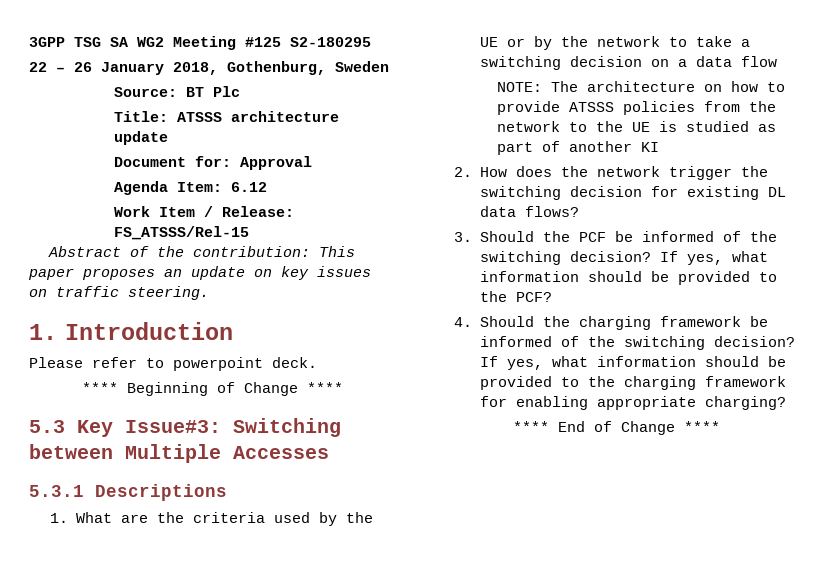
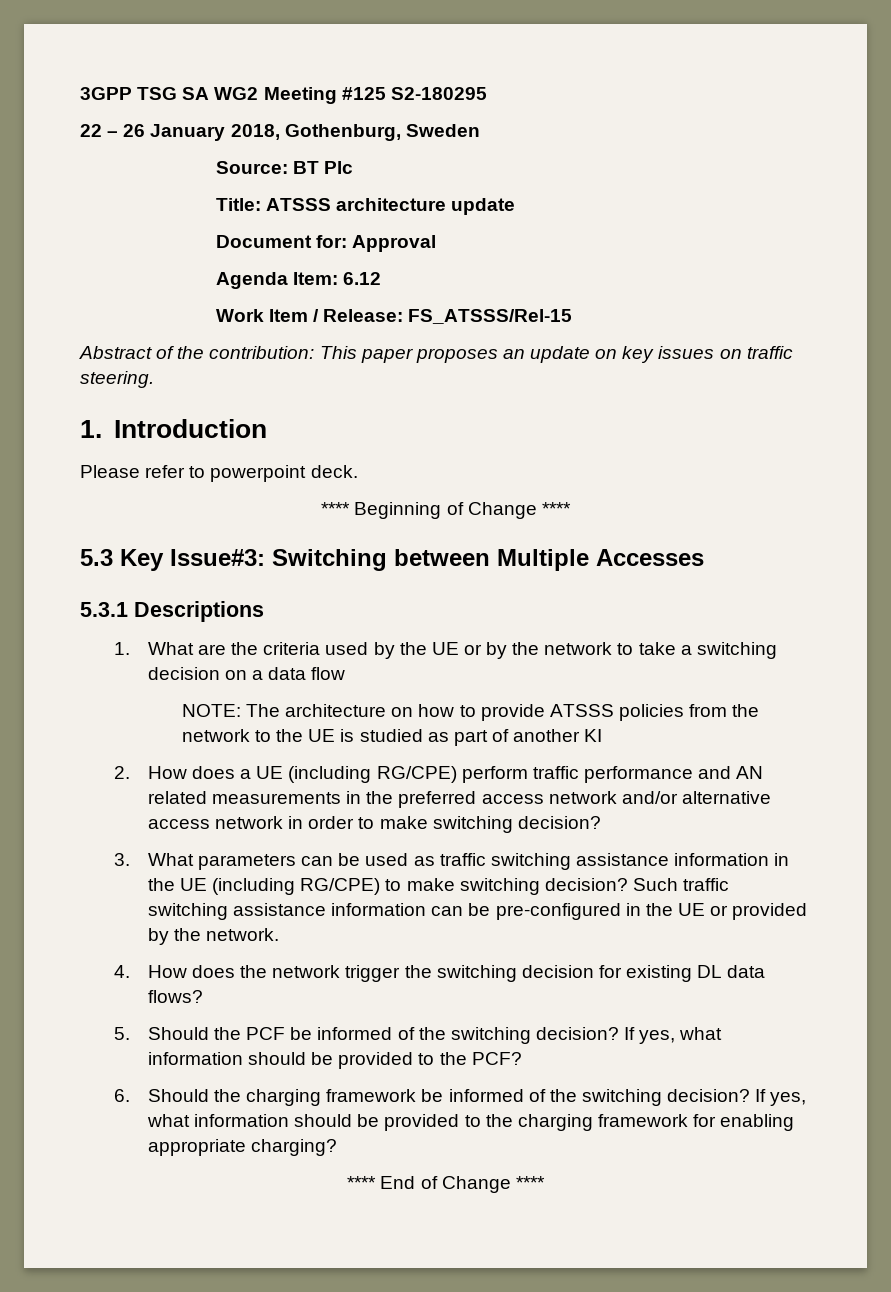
(552, 171) none -> [240,766,764,783] [147,791,771,808] [147,816,601,833] [113,853,790,870] [147,878,730,895] [147,903,808,920] [147,928,280,945] [113,965,236,978] a UE (including RG/CPE) perform traffic performance and AN related measurements in the preferred access network and/or alternative access network in order to make switching decision? // 3. What parameters can be used as traffic switching assistance information in the UE (including RG/CPE) to make switching decision? Such traffic switching assistance information can be pre-configured in the UE or provided by the network. // 4. How does
[454,232,473,242] 3. -> [113,1027,130,1040] 5.
[454,317,473,327] 4. -> [113,1089,130,1102] 6.

